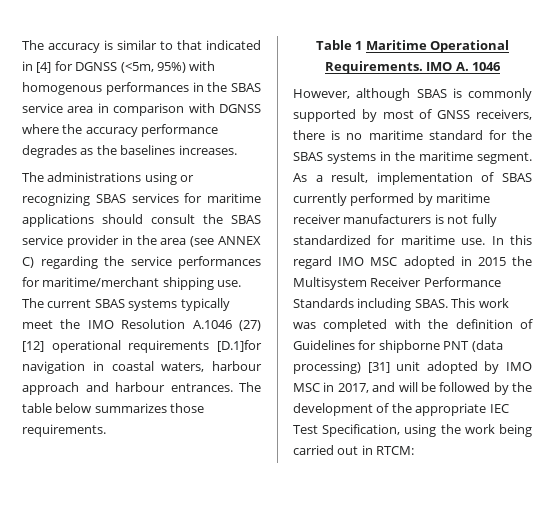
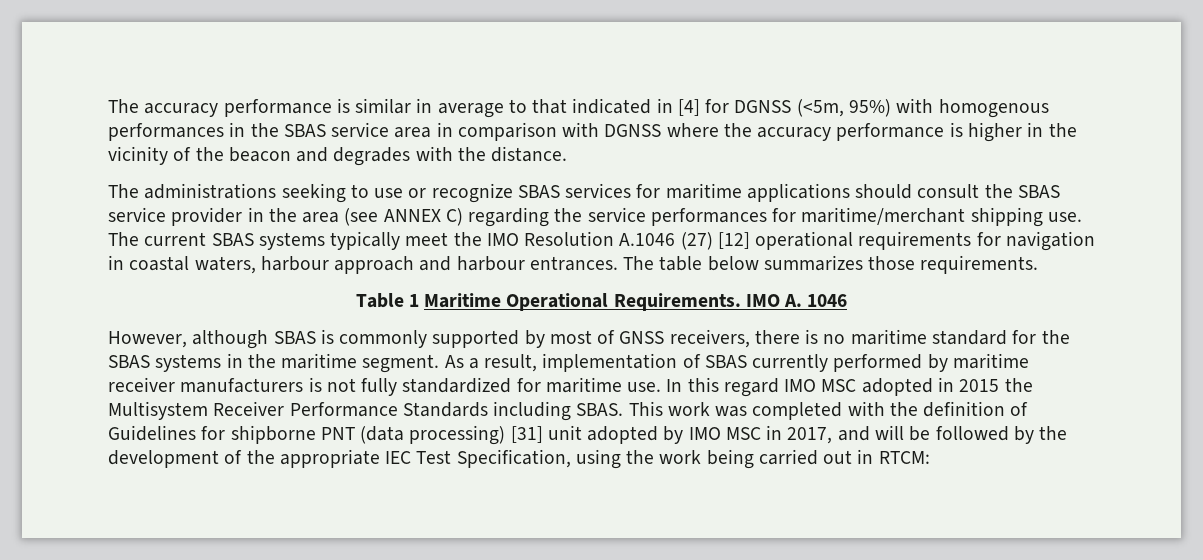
(100, 48) none -> [223,99,332,117] performance
(157, 45) none -> [416,98,504,118] in average
[22,145,237,158] [22,172,195,185] [22,193,90,206] degrades as the baselines increases. // The administrations using or recognizing -> [949,122,1077,142] [108,146,568,166] [108,183,513,203] is higher in the vicinity of the beacon and degrades with the distance. // The administrations seeking to use or recognize
[217,340,262,352] [D.1]for -> [976,232,1001,246] for

